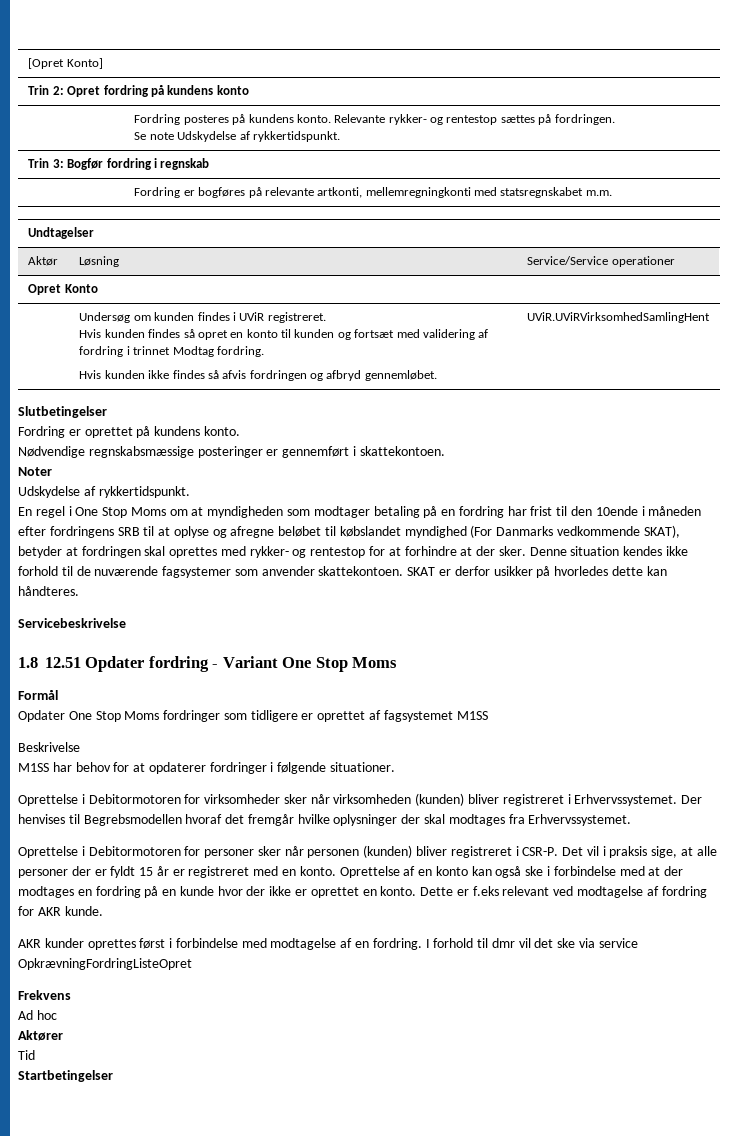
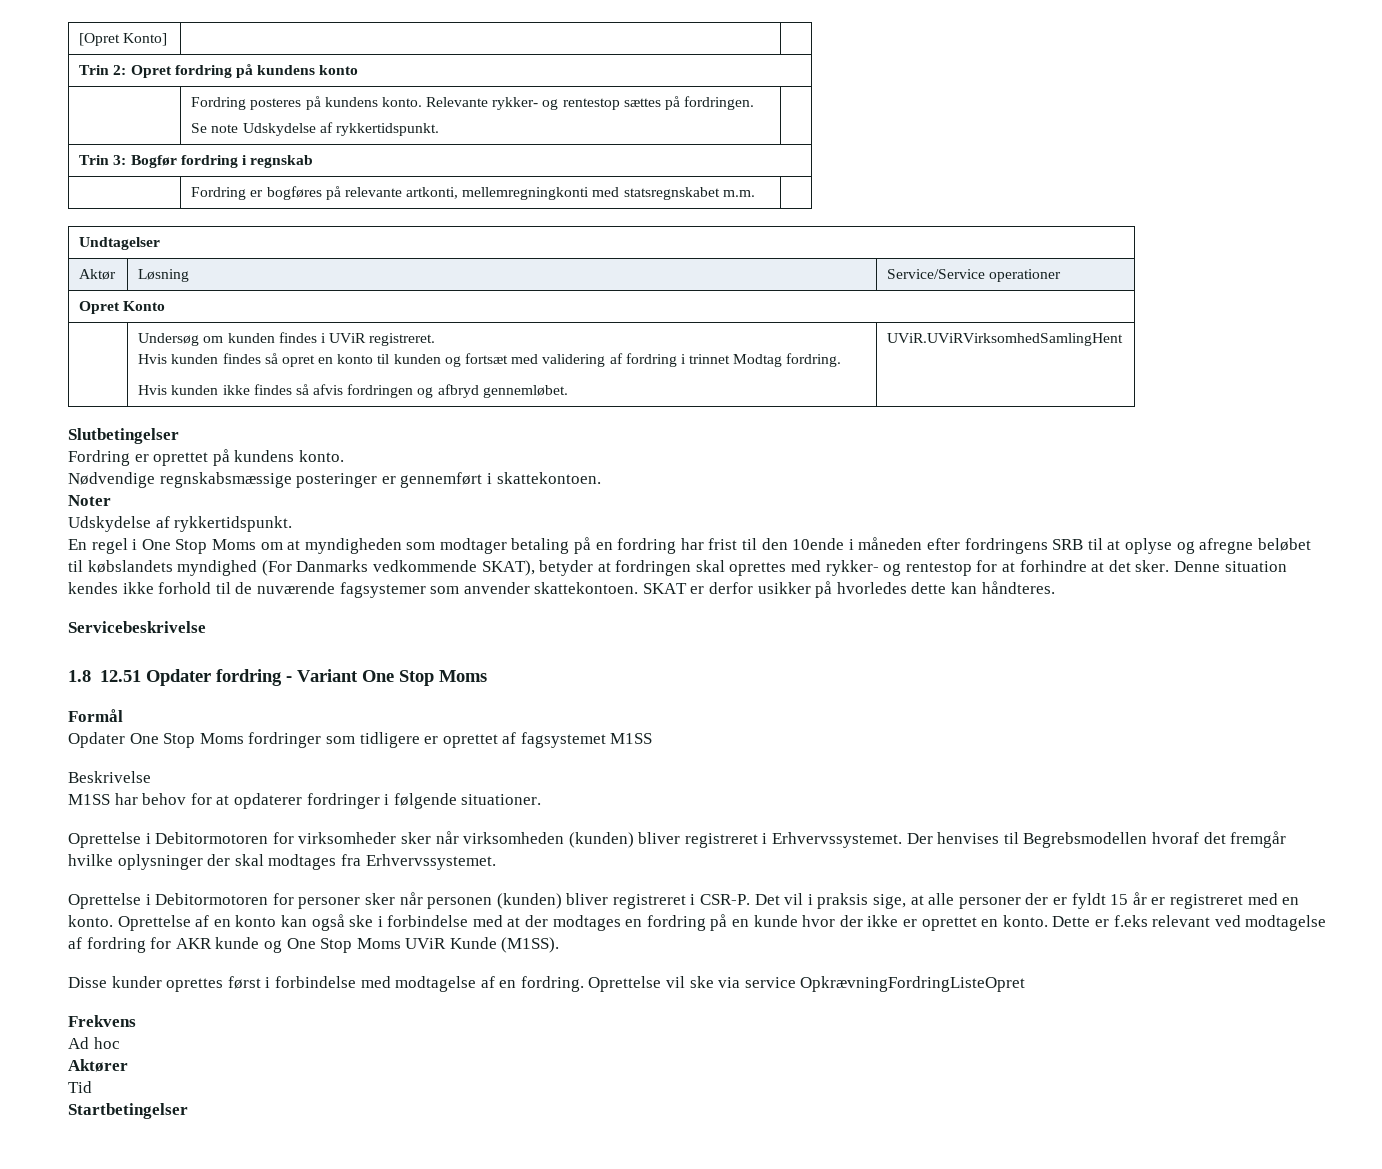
[339,526,401,537] købslandet -> [87,560,173,573] købslandets
[476,546,496,556] der -> [1108,560,1131,572] det
[64,906,103,916] [18,939,41,948] kunde. // AKR -> [215,937,560,953] [68,977,107,988] kunde og One Stop Moms UViR Kunde (M1SS). // Disse
[425,938,554,948] I forhold til dmr vil det -> [588,976,686,992] Oprettelse vil

